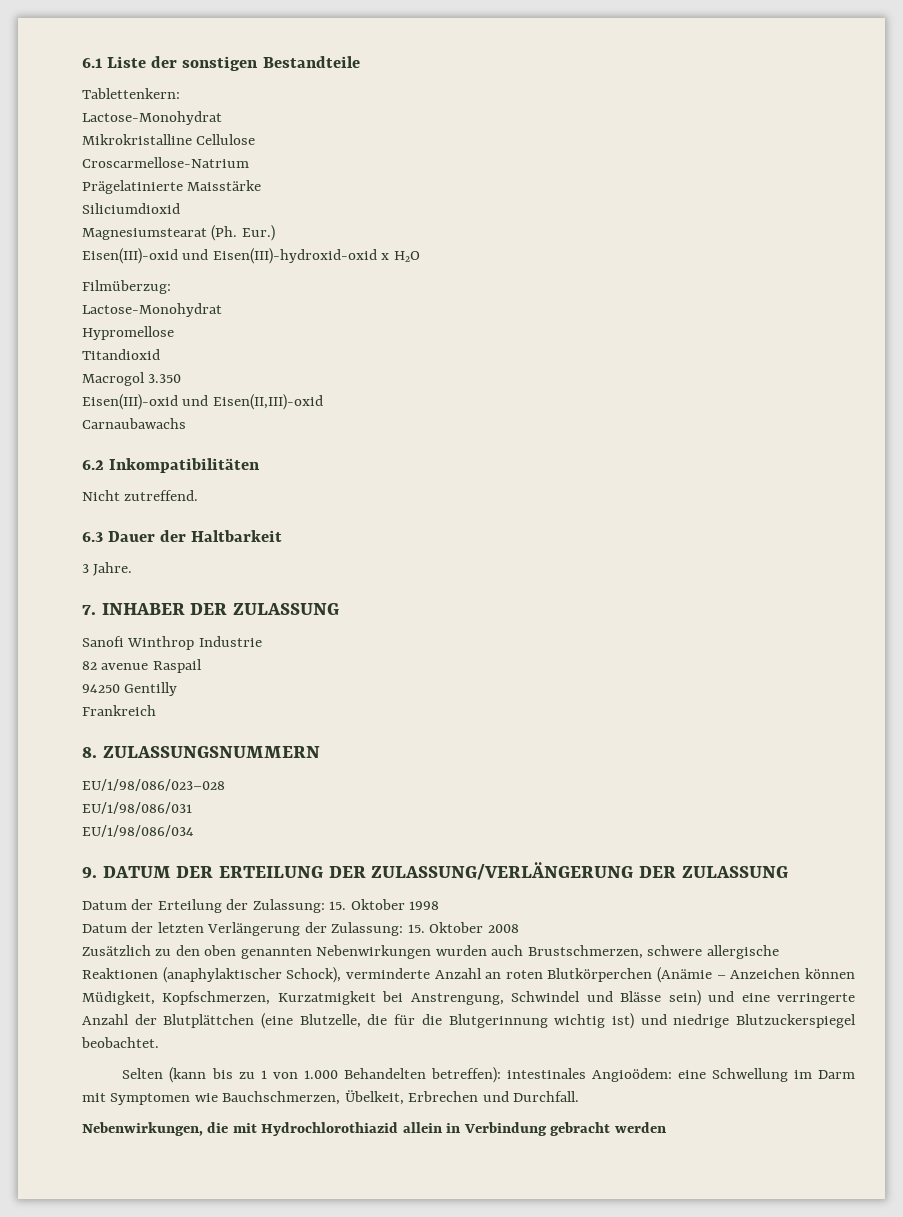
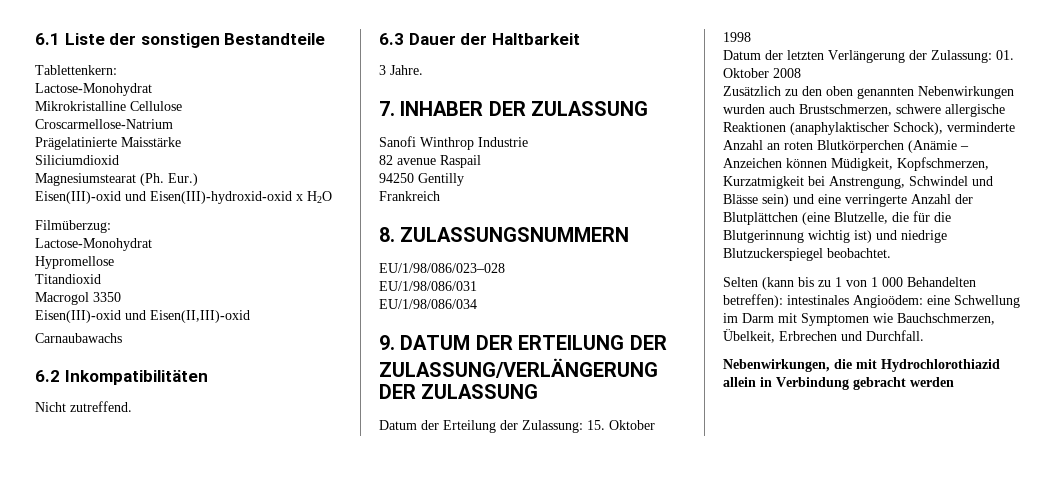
[148,374,182,383] 3.350 -> [93,292,121,302] 3350
[407,924,425,933] 15. -> [996,50,1014,60] 01.
[303,1070,338,1079] 1.000 -> [871,277,903,287] 1 000

